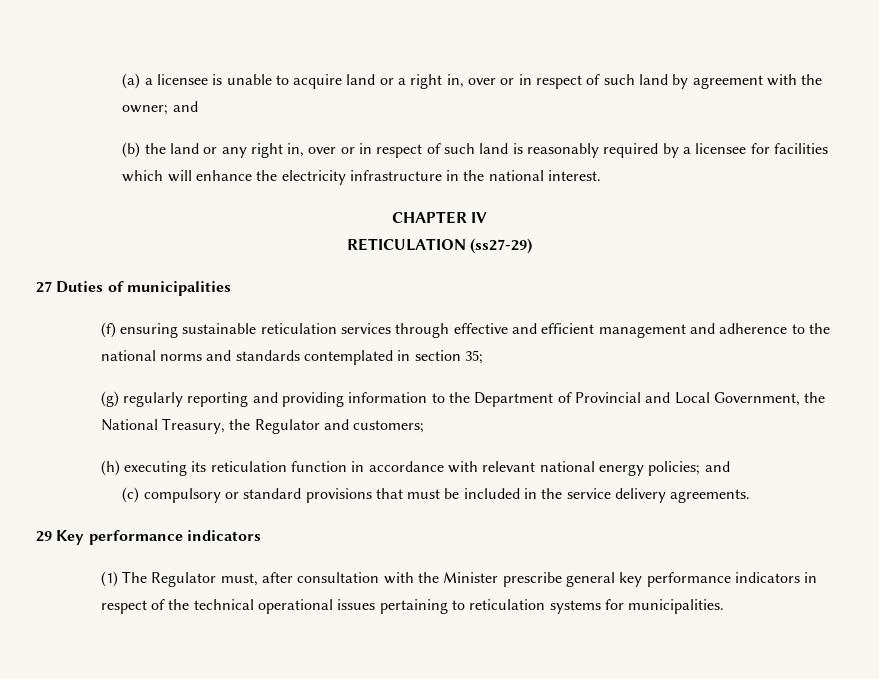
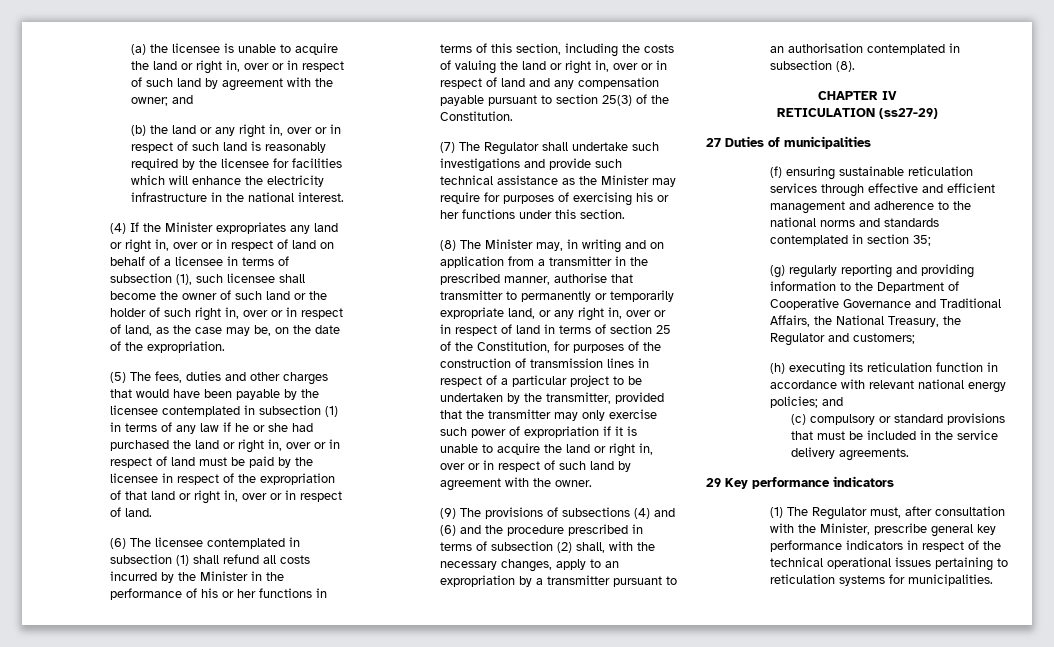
[144,78,153,85] a -> [150,44,169,53] the
[346,74,407,85] land or a -> [131,61,194,70] the land or
[682,147,691,154] a -> [199,159,218,168] the
(602, 175) none -> [109,222,338,234] [109,239,334,253] [109,256,289,266] [109,273,305,285] [109,290,327,300] [109,307,343,321] [109,324,340,336] [109,341,225,353] [109,371,328,385] [109,389,319,400] [109,405,338,417] [109,422,313,434] [109,439,340,453] [109,456,313,468] [109,473,335,485] [109,490,342,504] [109,507,152,517] [109,537,300,549] [109,554,310,566] [109,571,284,583] [109,588,327,600] [439,43,674,57] [439,60,667,74] [439,77,659,89] [439,94,669,106] [439,111,513,121] [439,142,659,155] [439,158,622,172] [439,175,676,187] [439,192,669,206] [439,209,625,219] [439,239,664,253] [439,256,648,268] [439,273,633,285] [439,290,674,302] [439,307,666,321] [439,324,671,336] [439,341,661,353] [439,358,649,368] [439,375,642,387] [439,392,664,404] [439,409,657,421] [439,426,637,438] [439,443,653,457] [439,460,631,472] [439,477,592,491] [439,507,675,519] [439,524,643,536] [439,541,655,553] [439,559,619,572] [439,575,677,587] [769,43,960,55] [769,60,855,72] // (4) If the Minister expropriates any land or right in, over or in respect of land on behalf of a licensee in terms of subsection (1), such licensee shall become the owner of such land or the holder of such right in, over or in respect of land, as the case may be, on the date of the expropriation. // (5) The fees, duties and other charges that would have been payable by the licensee contemplated in subsection (1) in terms of any law if he or she had purchased the land or right in, over or in respect of land must be paid by the licensee in respect of the expropriation of that land or right in, over or in respect of land. // (6) The licensee contemplated in subsection (1) shall refund all costs incurred by the Minister in the performance of his or her functions in terms of this section, including the costs of valuing the land or right in, over or in respect of land and any compensation payable pursuant to section 25(3) of the Constitution. // (7) The Regulator shall undertake such investigations and provide such technical assistance as the Minister may require for purposes of exercising his or her functions under this section. // (8) The Minister may, in writing and on application from a transmitter in the prescribed manner, authorise that transmitter to permanently or temporarily expropriate land, or any right in, over or in respect of land in terms of section 25 of the Constitution, for purposes of the construction of transmission lines in respect of a particular project to be undertaken by the transmitter, provided that the transmitter may only exercise such power of expropriation if it is unable to acquire the land or right in, over or in respect of such land by agreement with the owner. // (9) The provisions of subsections (4) and (6) and the procedure prescribed in terms of subsection (2) shall, with the necessary changes, apply to an expropriation by a transmitter pursuant to an authorisation contemplated in subsection (8).
[574,392,800,406] Provincial and Local Government, -> [769,298,1001,310] [769,315,810,327] Cooperative Governance and Traditional Affairs,
[443,572,499,583] Minister -> [819,523,870,535] Minister,

